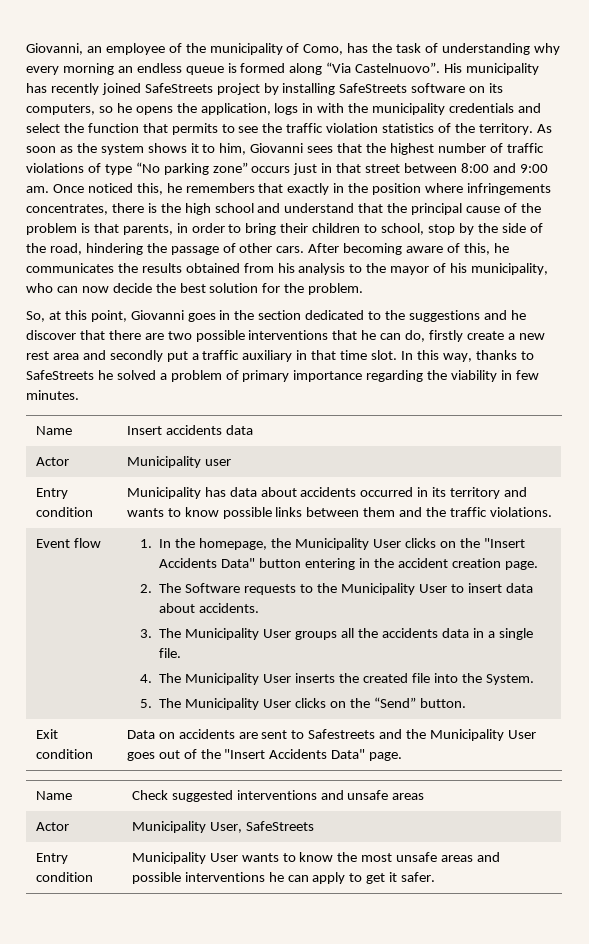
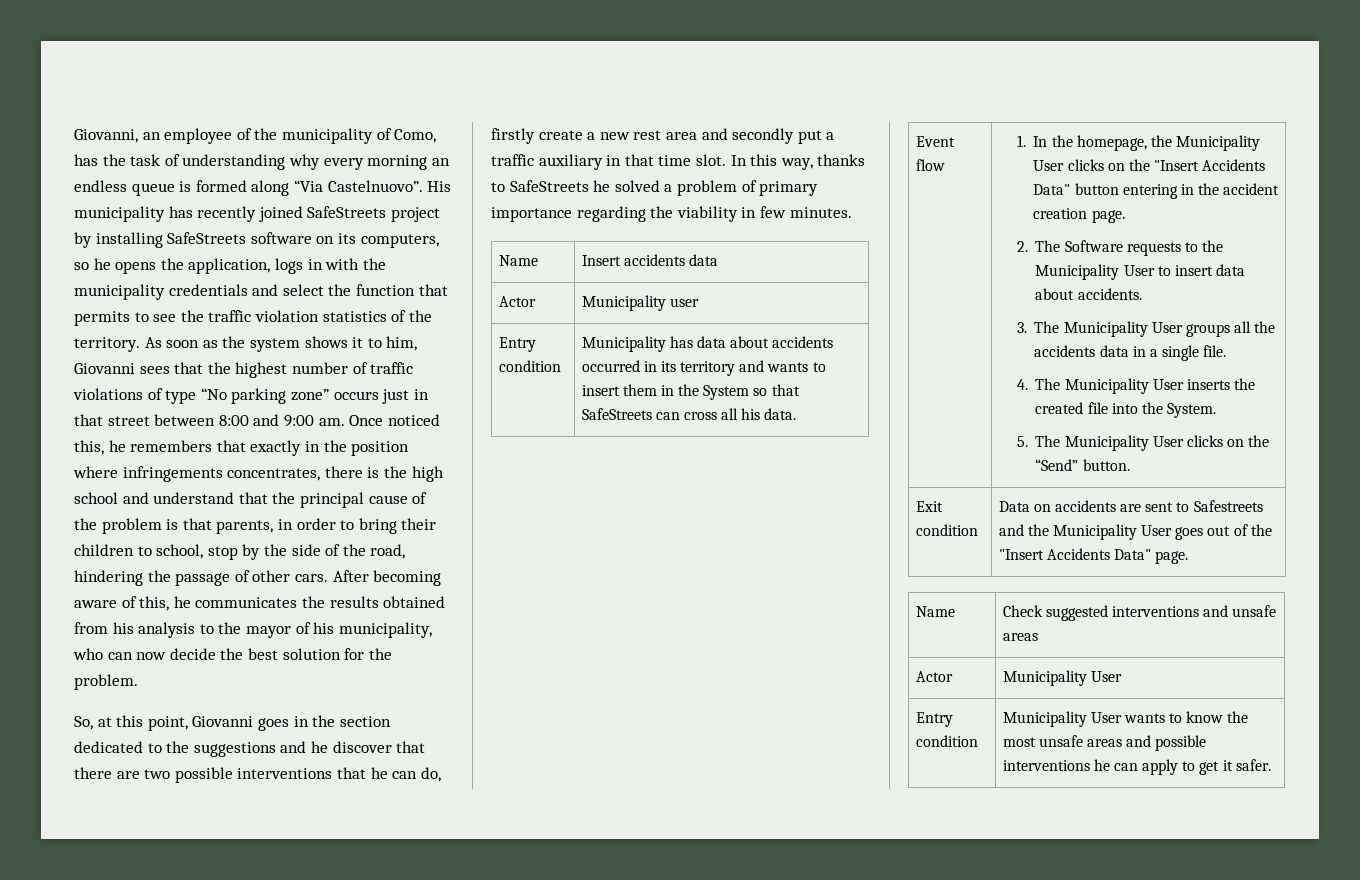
[184,507,552,519] know possible links between them and the traffic violations. -> [581,384,800,400] [581,408,797,420] insert them in the System so that SafeStreets can cross all his data.
[209,821,314,833] User, SafeStreets -> [1090,671,1122,682] User

